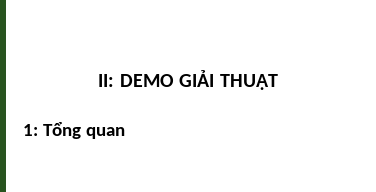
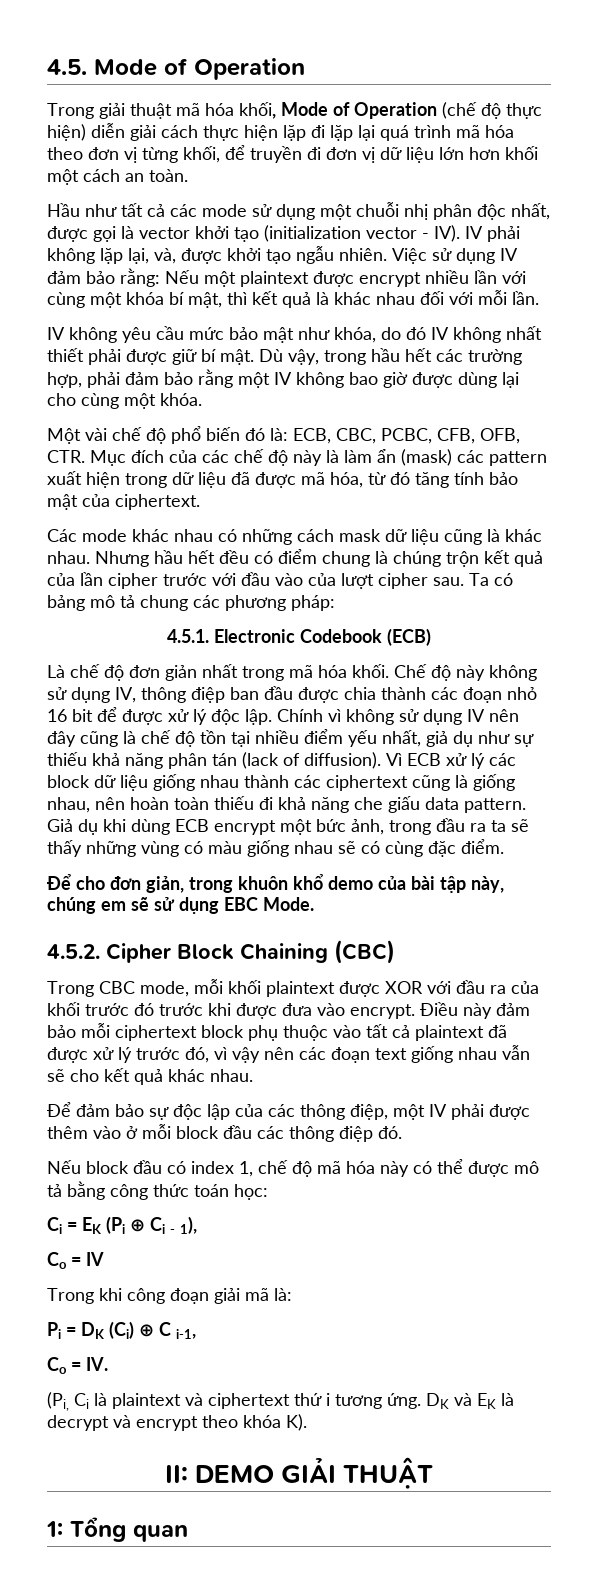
(98, 80) none -> [47,58,305,80] [47,102,542,119] [47,123,514,141] [47,145,538,163] [47,169,188,185] [47,202,550,220] [47,225,520,242] [47,246,518,264] [47,268,526,287] [47,290,539,308] [47,326,542,343] [47,348,522,365] [47,369,519,388] [47,393,202,409] [47,426,520,444] [47,449,547,466] [47,471,518,488] [47,494,200,510] [47,529,542,545] [47,549,543,567] [47,572,513,589] [47,595,335,611] [167,628,431,646] [47,664,537,681] [47,686,537,703] [47,707,519,725] [47,729,534,747] [47,752,516,769] [47,774,515,791] [47,796,526,813] [47,818,529,835] [47,839,504,857] [46,874,504,893] [47,897,314,914] [47,940,395,964] [47,979,539,997] [47,1002,530,1019] [47,1023,507,1041] [47,1045,530,1063] [47,1068,253,1085] [47,1102,530,1120] [47,1124,402,1142] [47,1159,539,1177] [47,1181,268,1200] [47,1216,197,1234] [47,1252,104,1269] [47,1288,292,1304] [47,1321,196,1339] [47,1357,108,1374] [47,1392,514,1411] [47,1414,307,1431] 4.5. Mode of Operation // Trong giải thuật mã hóa khối, Mode of Operation (chế độ thực hiện) diễn giải cách thực hiện lặp đi lặp lại quá trình mã hóa theo đơn vị từng khối, để truyền đi đơn vị dữ liệu lớn hơn khối một cách an toàn. // Hầu như tất cả các mode sử dụng một chuỗi nhị phân độc nhất, được gọi là vector khởi tạo (initialization vector - IV). IV phải không lặp lại, và, được khởi tạo ngẫu nhiên. Việc sử dụng IV đảm bảo rằng: Nếu một plaintext được encrypt nhiều lần với cùng một khóa bí mật, thì kết quả là khác nhau đối với mỗi lần. // IV không yêu cầu mức bảo mật như khóa, do đó IV không nhất thiết phải được giữ bí mật. Dù vậy, trong hầu hết các trường hợp, phải đảm bảo rằng một IV không bao giờ được dùng lại cho cùng một khóa. // Một vài chế độ phổ biến đó là: ECB, CBC, PCBC, CFB, OFB, CTR. Mục đích của các chế độ này là làm ẩn (mask) các pattern xuất hiện trong dữ liệu đã được mã hóa, từ đó tăng tính bảo mật của ciphertext. // Các mode khác nhau có những cách mask dữ liệu cũng là khác nhau. Nhưng hầu hết đều có điểm chung là chúng trộn kết quả của lần cipher trước với đầu vào của lượt cipher sau. Ta có bảng mô tả chung các phương pháp: // 4.5.1. Electronic Codebook (ECB) // Là chế độ đơn giản nhất trong mã hóa khối. Chế độ này không sử dụng IV, thông điệp ban đầu được chia thành các đoạn nhỏ 16 bit để được xử lý độc lập. Chính vì không sử dụng IV nên đây cũng là chế độ tồn tại nhiều điểm yếu nhất, giả dụ như sự thiếu khả năng phân tán (lack of diffusion). Vì ECB xử lý các block dữ liệu giống nhau thành các ciphertext cũng là giống nhau, nên hoàn toàn thiếu đi khả năng che giấu data pattern. Giả dụ khi dùng ECB encrypt một bức ảnh, trong đầu ra ta sẽ thấy những vùng có màu giống nhau sẽ có cùng đặc điểm. // Để cho đơn giản, trong khuôn khổ demo của bài tập này, chúng em sẽ sử dụng EBC Mode. // 4.5.2. Cipher Block Chaining (CBC) // Trong CBC mode, mỗi khối plaintext được XOR với đầu ra của khối trước đó trước khi được đưa vào encrypt. Điều này đảm bảo mỗi ciphertext block phụ thuộc vào tất cả plaintext đã được xử lý trước đó, vì vậy nên các đoạn text giống nhau vẫn sẽ cho kết quả khác nhau. // Để đảm bảo sự độc lập của các thông điệp, một IV phải được thêm vào ở mỗi block đầu các thông điệp đó. // Nếu block đầu có index 1, chế độ mã hóa này có thể được mô tả bằng công thức toán học: // Ci = EK (Pi ⊕ Ci - 1), // Co = IV // Trong khi công đoạn giải mã là: // Pi = DK (Ci) ⊕ C i-1, // Co = IV. // (Pi, Ci là plaintext và ciphertext thứ i tương ứng. DK và EK là decrypt và encrypt theo khóa K). //

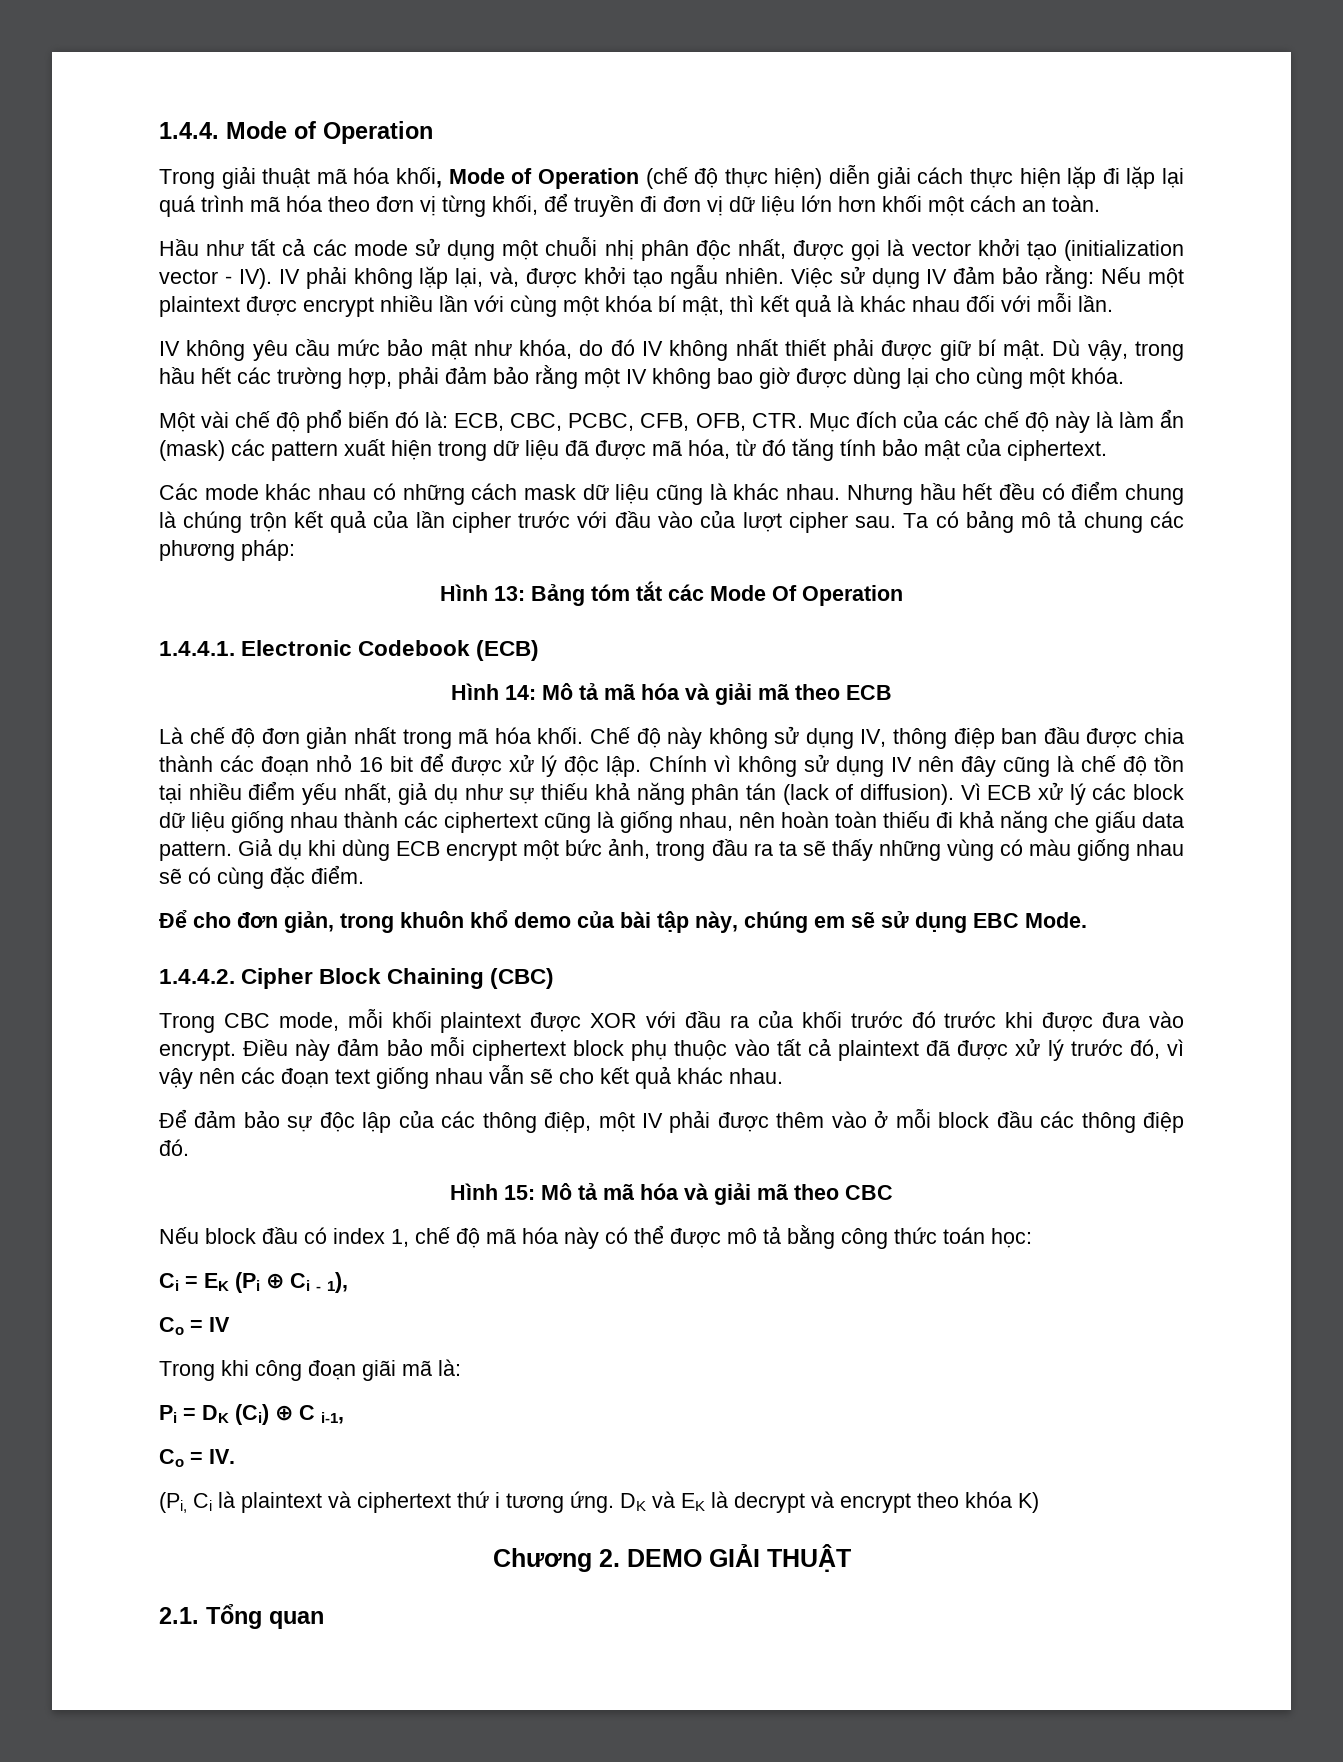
[47,59,87,75] 4.5. -> [159,122,219,139] 1.4.4.
[167,628,431,646] 4.5.1. Electronic Codebook (ECB) -> [440,581,903,606] [159,640,540,661] [451,683,892,705] Hình 13: Bảng tóm tắt các Mode Of Operation // 1.4.4.1. Electronic Codebook (ECB) // Hình 14: Mô tả mã hóa và giải mã theo ECB
[47,944,100,959] 4.5.2. -> [159,969,235,984] 1.4.4.2.
(402, 1132) none -> [450,1183,893,1205] // Hình 15: Mô tả mã hóa và giải mã theo CBC
[214,1288,240,1304] giải -> [362,1360,396,1381] giãi
[286,1414,307,1431] [164,1465,188,1483] K). // II: -> [1018,1492,1039,1513] [492,1548,620,1572] K) // Chương 2.
[46,1521,63,1537] 1: -> [159,1607,199,1624] 2.1.

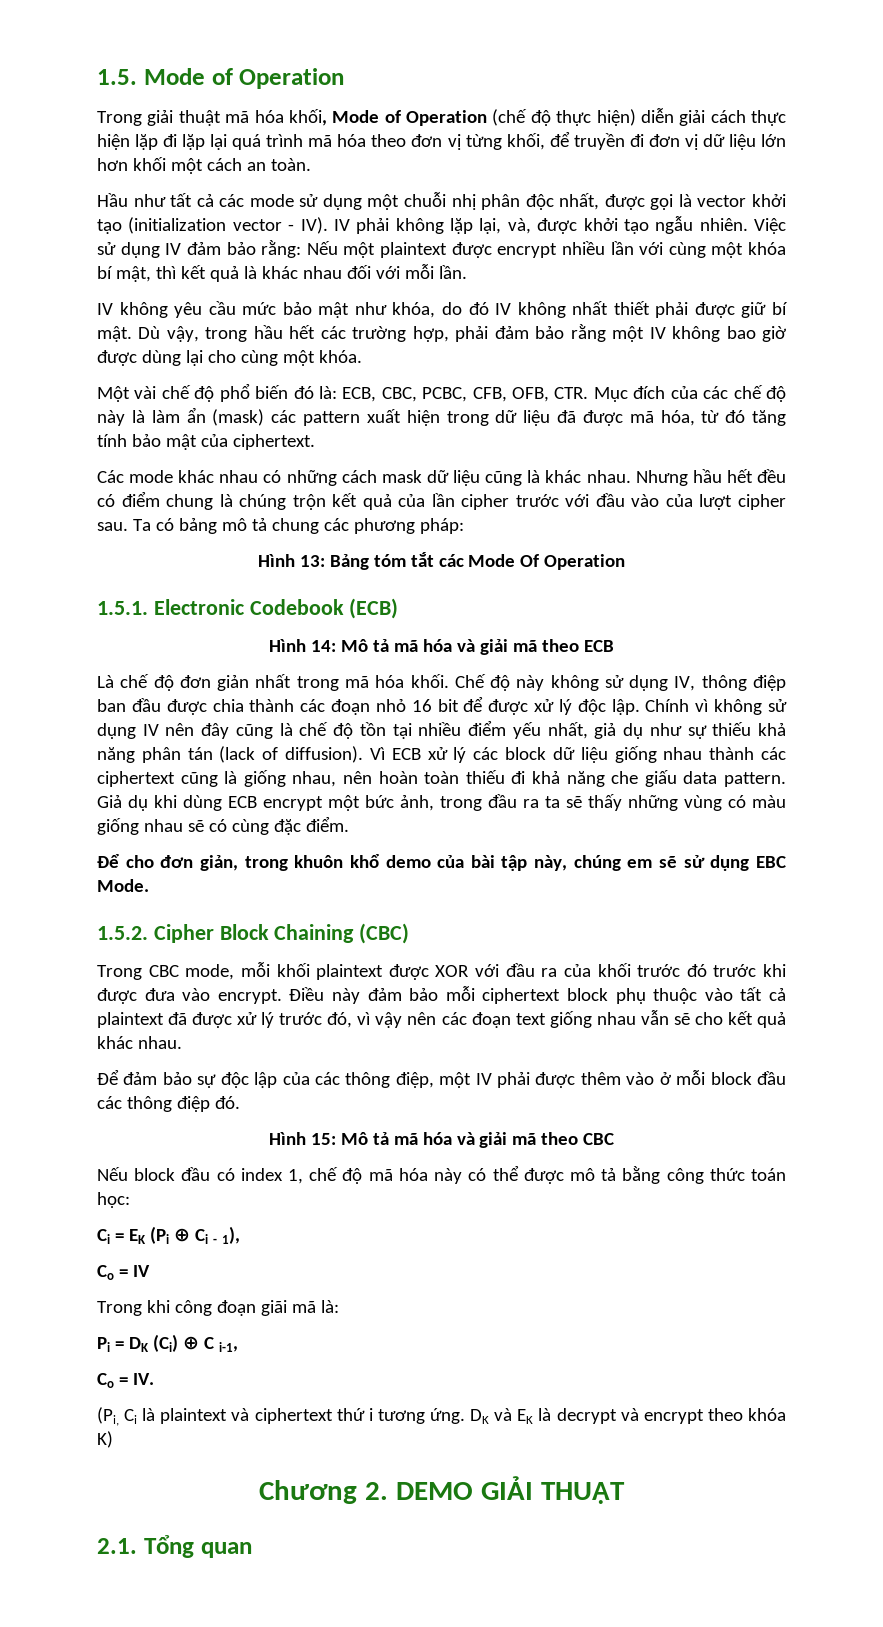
[159,122,219,139] 1.4.4. -> [97,69,137,85] 1.5.
[159,641,235,656] 1.4.4.1. -> [97,601,148,615] 1.5.1.
[159,969,235,984] 1.4.4.2. -> [97,926,148,940] 1.5.2.

